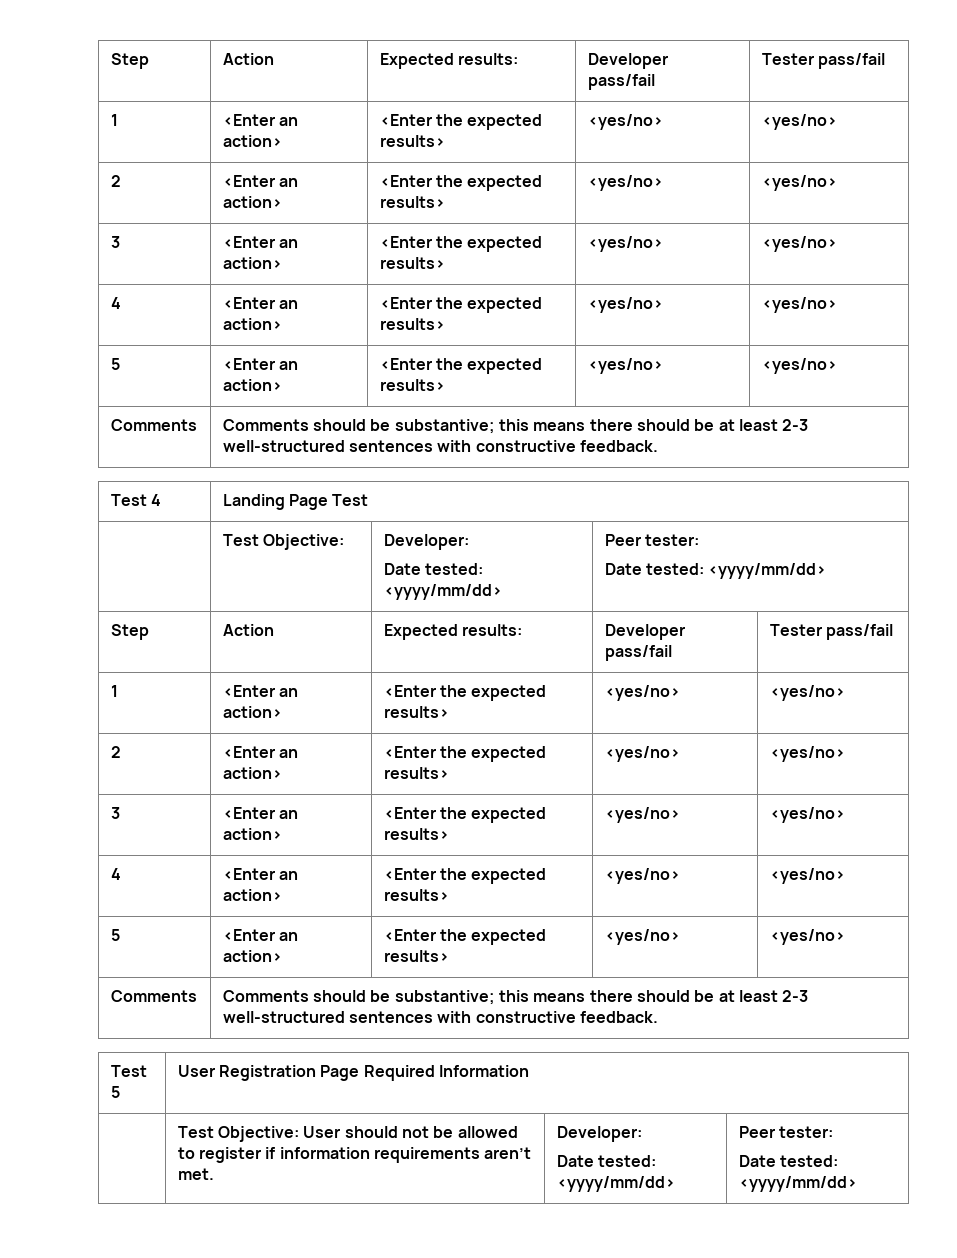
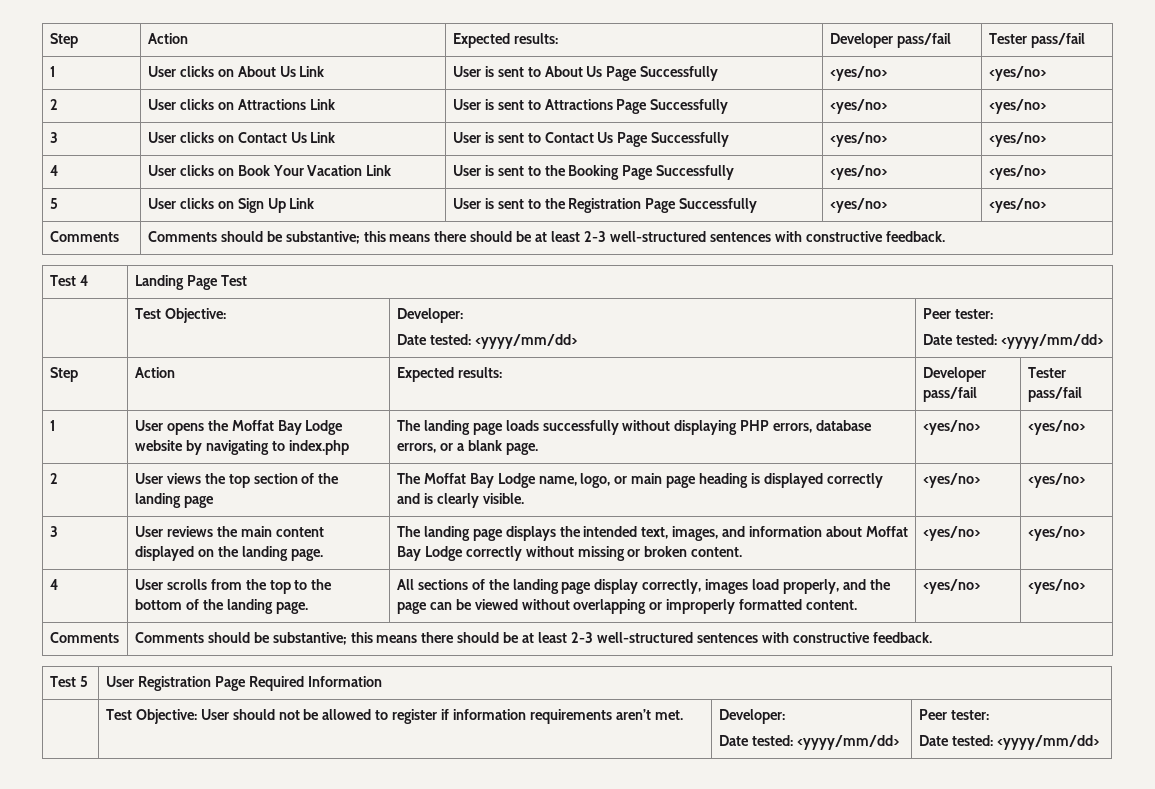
[110,53,149,69] [222,53,274,65] [379,53,519,69] [587,53,668,69] [587,74,655,90] [761,53,886,69] [110,114,118,126] [222,114,299,126] [222,135,282,147] [379,114,543,130] [379,135,445,147] [587,114,663,130] [761,114,837,130] [110,175,121,187] [222,175,299,187] [222,196,282,208] [379,175,543,191] [379,196,445,208] [587,175,663,191] [761,175,837,191] [110,236,120,248] [222,236,299,248] [222,257,282,269] [379,236,543,252] [379,257,445,269] [587,236,663,252] [761,236,837,252] [110,297,121,309] [222,297,299,309] [222,318,282,330] [379,297,543,313] [379,318,445,330] [587,297,663,313] [761,297,837,313] [110,358,120,370] [222,358,299,370] [222,379,282,391] [379,358,543,374] [379,379,445,391] Step | Action | Expected results: | Developer pass/fail | Tester pass/fail // 1 | <Enter an action> | <Enter the expected results> | <yes/no> | <yes/no> // 2 | <Enter an action> | <Enter the expected results> | <yes/no> | <yes/no> // 3 | <Enter an action> | <Enter the expected results> | <yes/no> | <yes/no> // 4 | <Enter an action> | <Enter the expected results> | <yes/no> | <yes/no> // 5 | <Enter an action> | <Enter the expected results> -> [49,33,78,48] [147,33,188,44] [452,33,558,48] [829,33,951,48] [988,33,1085,48] [49,66,55,77] [147,66,325,77] [452,66,719,81] [829,66,888,81] [988,66,1047,81] [49,99,58,110] [147,99,335,110] [452,99,729,114] [829,99,888,114] [988,99,1047,114] [49,132,58,143] [147,132,336,143] [452,132,730,147] [829,132,888,147] [988,132,1047,147] [49,165,58,176] [147,165,392,176] [452,165,735,180] [829,165,888,180] [988,165,1047,180] [49,198,58,209] [147,198,315,213] [452,198,758,213] Step | Action | Expected results: | Developer pass/fail | Tester pass/fail // 1 | User clicks on About Us Link | User is sent to About Us Page Successfully | <yes/no> | <yes/no> // 2 | User clicks on Attractions Link | User is sent to Attractions Page Successfully | <yes/no> | <yes/no> // 3 | User clicks on Contact Us Link | User is sent to Contact Us Page Successfully | <yes/no> | <yes/no> // 4 | User clicks on Book Your Vacation Link | User is sent to the Booking Page Successfully | <yes/no> | <yes/no> // 5 | User clicks on Sign Up Link | User is sent to the Registration Page Successfully
[222,685,299,697] [222,706,282,718] [383,685,547,701] [383,706,449,718] [604,685,680,701] [769,685,845,701] [110,746,121,758] [222,746,299,758] [222,767,282,779] [383,746,547,762] [383,767,449,779] [604,746,680,762] [769,746,845,762] [110,807,120,819] [222,807,299,819] [222,828,282,840] [383,807,547,823] [383,828,449,840] [604,807,680,823] [769,807,845,823] [110,868,121,880] [222,868,299,880] [222,889,282,901] [383,868,547,884] [383,889,449,901] [604,868,680,884] [769,868,845,884] [110,929,120,941] [222,929,299,941] [222,950,282,962] [383,929,547,945] [383,950,449,962] <Enter an action> | <Enter the expected results> | <yes/no> | <yes/no> // 2 | <Enter an action> | <Enter the expected results> | <yes/no> | <yes/no> // 3 | <Enter an action> | <Enter the expected results> | <yes/no> | <yes/no> // 4 | <Enter an action> | <Enter the expected results> | <yes/no> | <yes/no> // 5 | <Enter an action> | <Enter the expected results> -> [134,420,344,435] [134,440,349,455] [396,420,873,435] [396,440,538,455] [922,420,981,435] [1027,420,1086,435] [49,473,58,484] [134,473,340,488] [134,493,214,508] [396,473,883,488] [396,493,524,508] [922,473,981,488] [1027,473,1086,488] [49,526,58,537] [134,526,324,537] [134,546,323,561] [396,526,908,541] [396,546,743,561] [922,526,981,541] [1027,526,1086,541] [49,579,58,590] [134,579,333,594] [134,599,308,614] [396,579,891,594] [396,599,858,614] User opens the Moffat Bay Lodge website by navigating to index.php | The landing page loads successfully without displaying PHP errors, database errors, or a blank page. | <yes/no> | <yes/no> // 2 | User views the top section of the landing page | The Moffat Bay Lodge name, logo, or main page heading is displayed correctly and is clearly visible. | <yes/no> | <yes/no> // 3 | User reviews the main content displayed on the landing page. | The landing page displays the intended text, images, and information about Moffat Bay Lodge correctly without missing or broken content. | <yes/no> | <yes/no> // 4 | User scrolls from the top to the bottom of the landing page. | All sections of the landing page display correctly, images load properly, and the page can be viewed without overlapping or improperly formatted content.

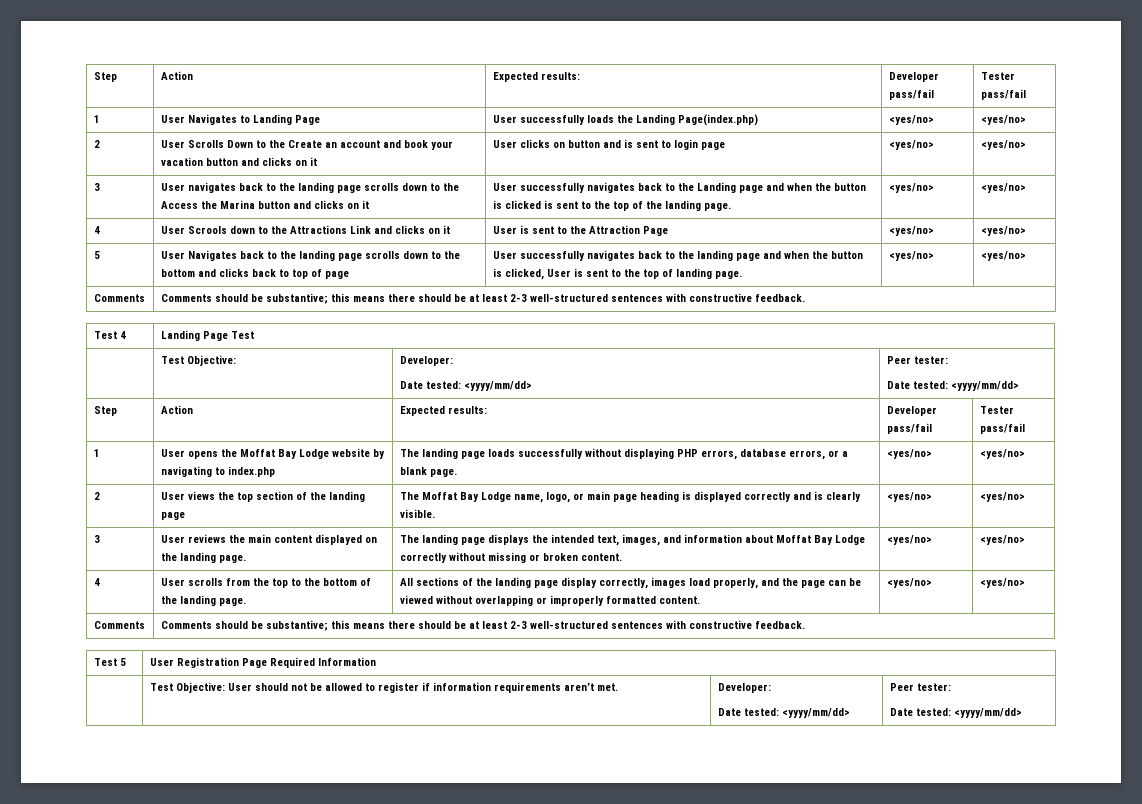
[179,66,325,77] [452,66,719,81] [829,66,888,81] [988,66,1047,81] [49,99,58,110] [147,99,335,110] [452,99,729,114] [829,99,888,114] [988,99,1047,114] [49,132,58,143] [147,132,336,143] [452,132,730,147] [829,132,888,147] [988,132,1047,147] [49,165,58,176] [147,165,392,176] [452,165,735,180] clicks on About Us Link | User is sent to About Us Page Successfully | <yes/no> | <yes/no> // 2 | User clicks on Attractions Link | User is sent to Attractions Page Successfully | <yes/no> | <yes/no> // 3 | User clicks on Contact Us Link | User is sent to Contact Us Page Successfully | <yes/no> | <yes/no> // 4 | User clicks on Book Your Vacation Link | User is sent to the Booking Page Successfully -> [187,114,320,125] [492,114,758,126] [888,115,934,125] [980,115,1026,125] [93,140,100,148] [160,140,453,150] [160,157,318,166] [492,139,725,150] [888,140,934,150] [980,140,1026,150] [93,183,100,191] [160,182,459,193] [160,200,370,209] [492,182,866,193] [492,200,731,211] [888,183,934,193] [980,183,1026,193] [93,226,100,234] [160,225,451,234] [492,225,668,236] Navigates to Landing Page | User successfully loads the Landing Page(index.php) | <yes/no> | <yes/no> // 2 | User Scrolls Down to the Create an account and book your vacation button and clicks on it | User clicks on button and is sent to login page | <yes/no> | <yes/no> // 3 | User navigates back to the landing page scrolls down to the Access the Marina button and clicks on it | User successfully navigates back to the Landing page and when the button is clicked is sent to the top of the landing page. | <yes/no> | <yes/no> // 4 | User Scrools down to the Attractions Link and clicks on it | User is sent to the Attraction Page
[179,198,315,213] [452,198,758,213] clicks on Sign Up Link | User is sent to the Registration Page Successfully -> [187,250,460,261] [160,268,349,279] [492,250,863,261] [492,268,742,280] Navigates back to the landing page scrolls down to the bottom and clicks back to top of page | User successfully navigates back to the landing page and when the button is clicked, User is sent to the top of landing page.

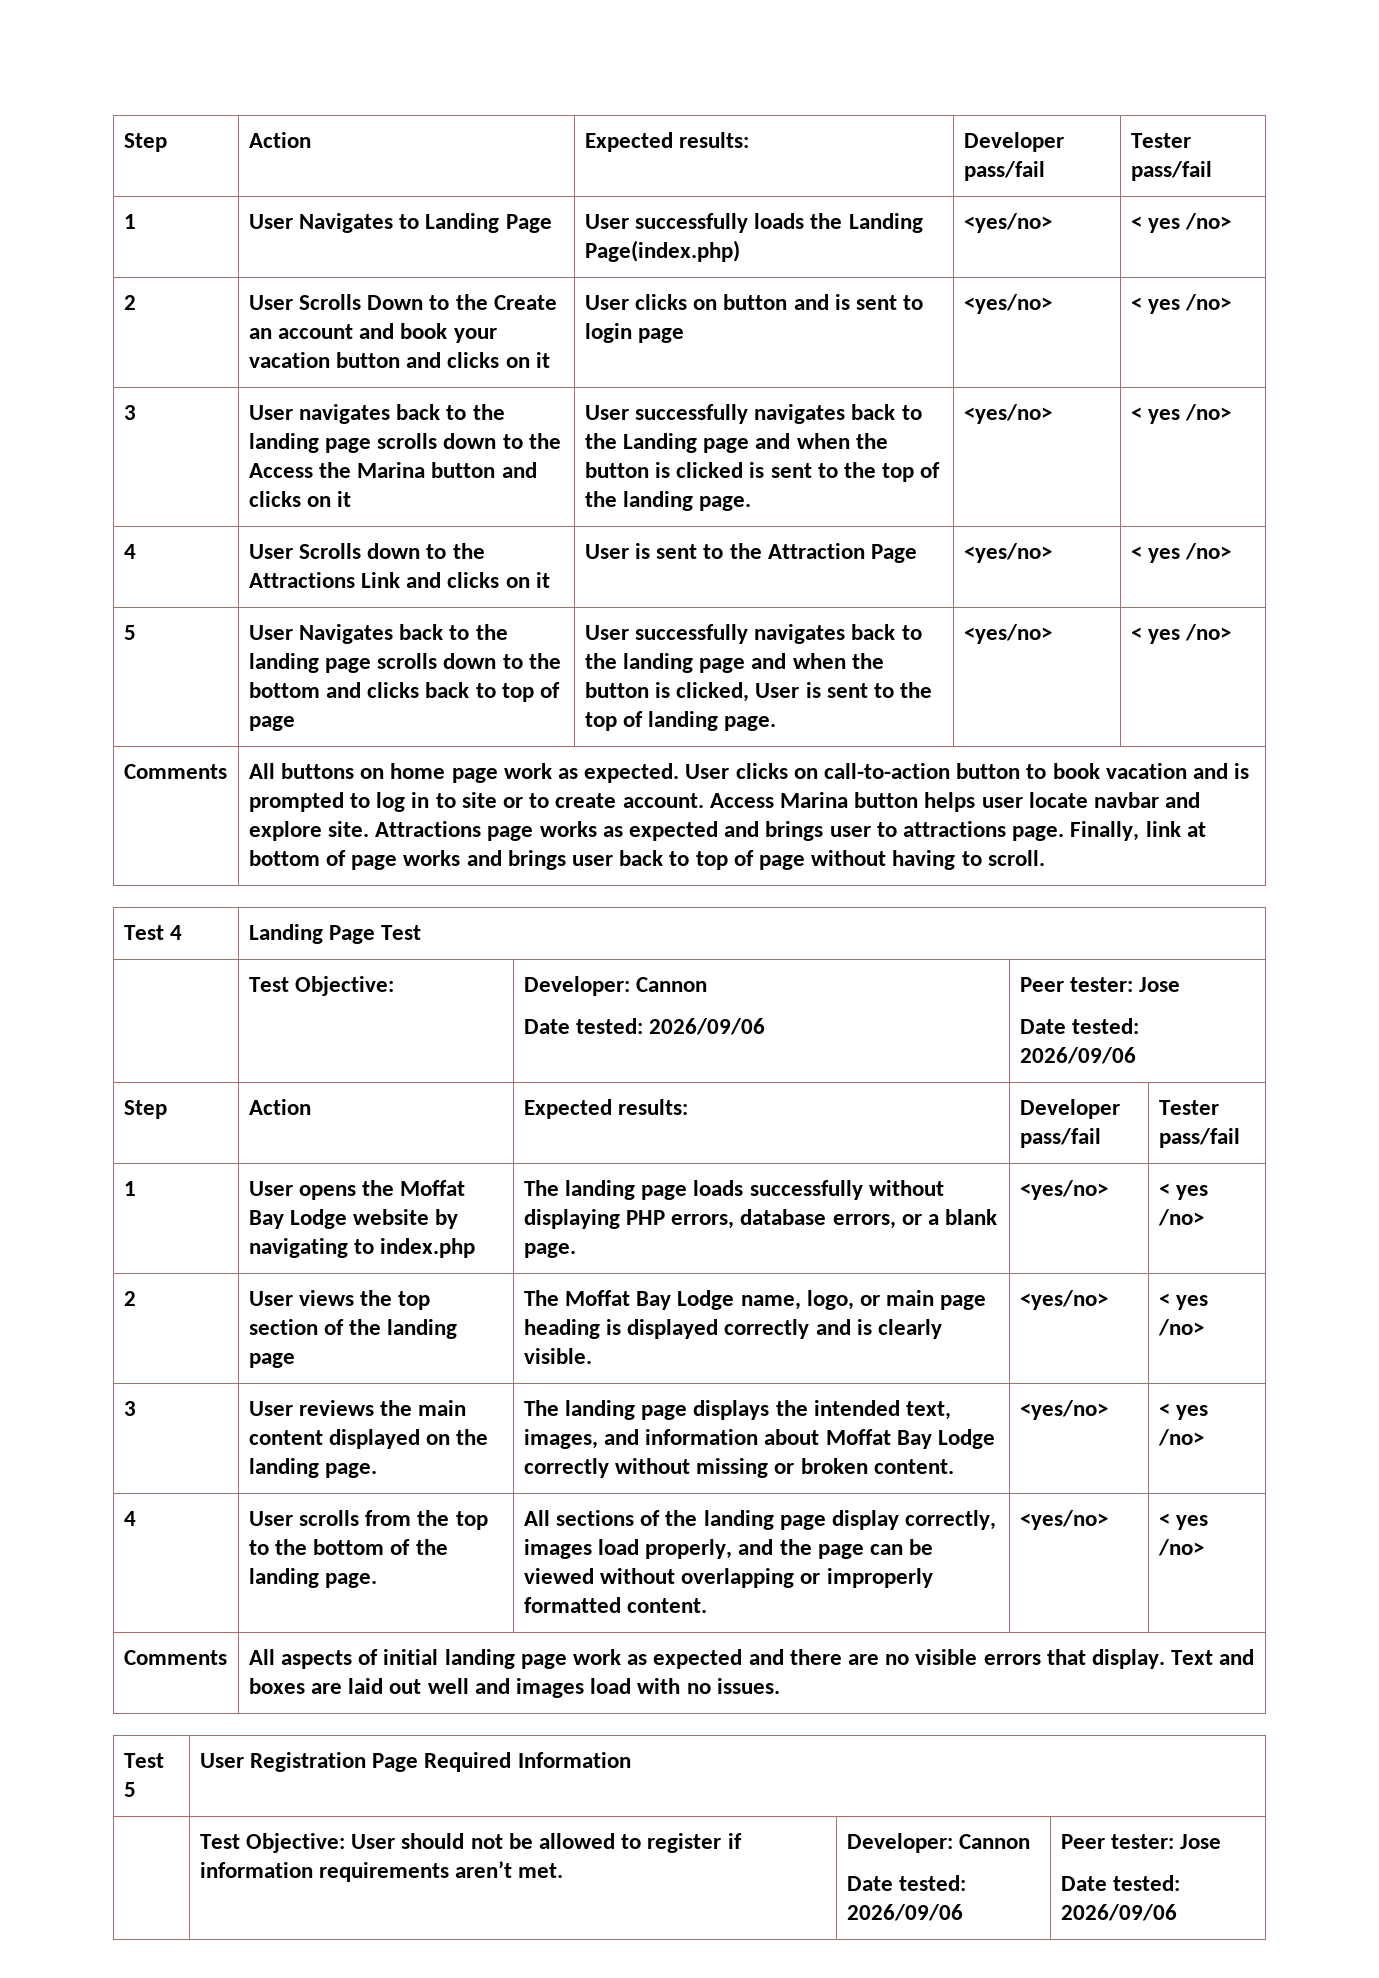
[980,115,1026,125] <yes/no> -> [1130,213,1232,233] < yes /no>
[980,140,1026,150] <yes/no> -> [1130,294,1232,314] < yes /no>
[980,183,1026,193] [93,226,100,234] [160,226,227,234] <yes/no> // 4 | User Scrools -> [1130,404,1232,424] [123,544,136,559] [248,543,361,559] < yes /no> // 4 | User Scrolls
[980,226,1026,236] <yes/no> -> [1130,543,1232,563] < yes /no>
[980,251,1026,261] [93,294,145,302] [160,293,805,304] <yes/no> // Comments | Comments should be substantive; this means there should be at least 2-3 well-structured sentences with constructive feedback. -> [1130,624,1232,644] [123,764,227,779] [248,763,1250,783] [248,792,1201,812] [248,821,1206,841] [248,850,1045,870] < yes /no> // Comments | All buttons on home page work as expected. User clicks on call-to-action button to book vacation and is prompted to log in to site or to create account. Access Marina button helps user locate navbar and explore site. Attractions page works as expected and brings user to attractions page. Finally, link at bottom of page works and brings user back to top of page without having to scroll.
[399,381,532,391] [886,356,948,364] [886,381,1019,391] // Date tested: <yyyy/mm/dd> | Peer tester: // Date tested: <yyyy/mm/dd> -> [635,977,707,992] [523,1018,766,1035] [1019,977,1181,992] [1019,1018,1139,1034] [1019,1047,1136,1064] Cannon // Date tested: 2026/09/06 | Peer tester: Jose // Date tested: 2026/09/06
[979,449,1025,459] <yes/no> -> [1158,1183,1208,1200] [1157,1209,1204,1226] < yes /no>
[979,492,1025,502] <yes/no> -> [1158,1293,1208,1310] [1157,1319,1204,1336] < yes /no>
[979,535,1025,545] <yes/no> -> [1158,1403,1208,1420] [1157,1429,1204,1446] < yes /no>
[979,578,1025,588] [93,621,145,629] [160,620,805,631] <yes/no> // Comments | Comments should be substantive; this means there should be at least 2-3 well-structured sentences with constructive feedback. -> [1158,1513,1208,1530] [1157,1539,1204,1556] [123,1650,227,1665] [248,1649,1255,1669] [248,1678,780,1698] < yes /no> // Comments | All aspects of initial landing page work as expected and there are no visible errors that display. Text and boxes are laid out well and images load with no issues.
[717,708,850,718] [889,683,951,691] [889,708,1022,718] // Date tested: <yyyy/mm/dd> | Peer tester: // Date tested: <yyyy/mm/dd> -> [958,1834,1030,1849] [846,1875,966,1891] [846,1904,963,1921] [1060,1834,1222,1849] [1060,1875,1180,1891] [1060,1904,1177,1921] Cannon // Date tested: 2026/09/06 | Peer tester: Jose // Date tested: 2026/09/06

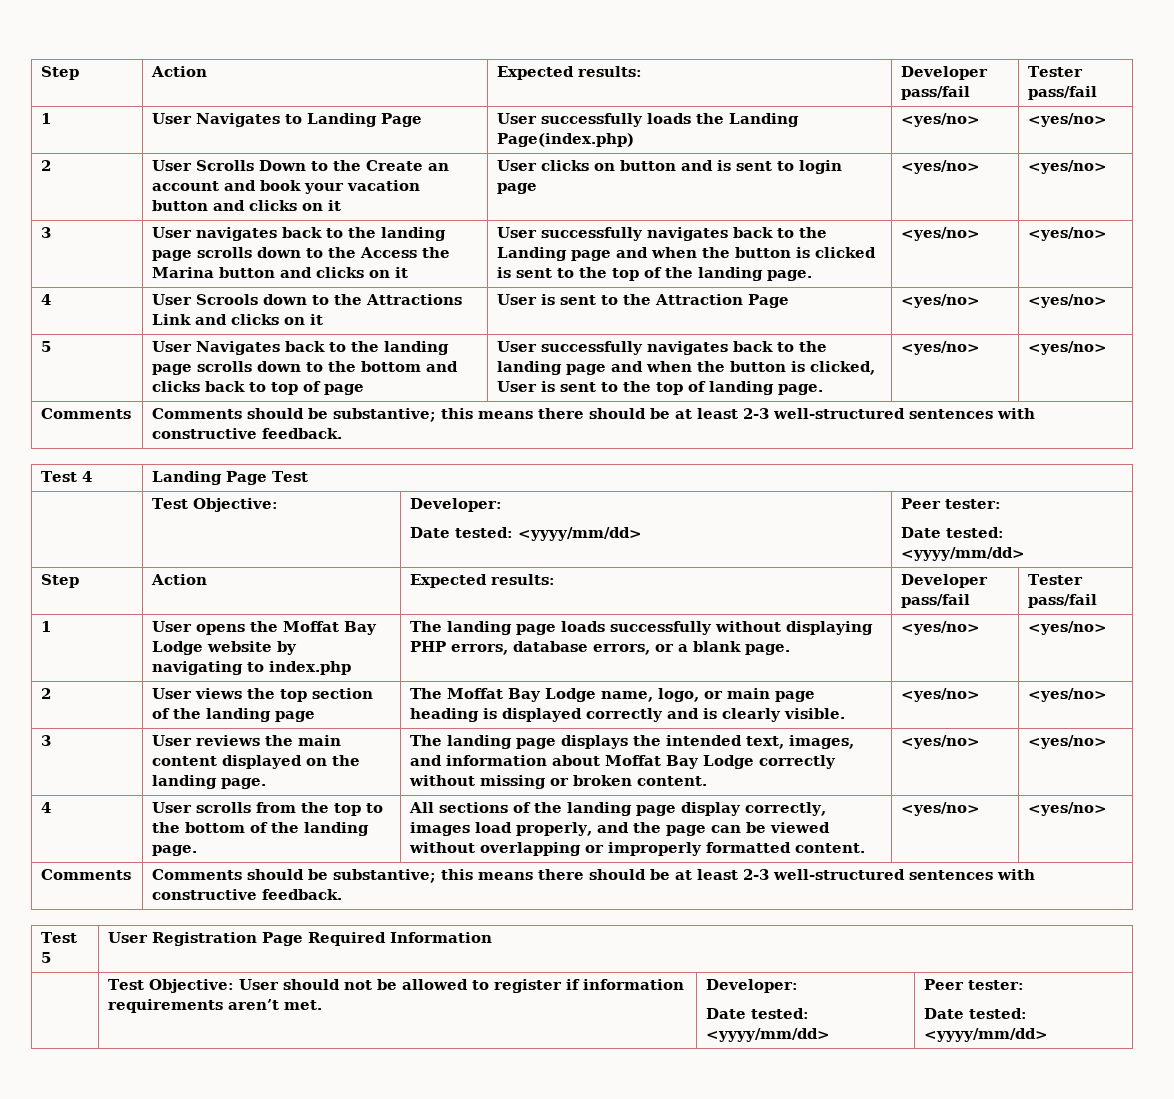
[1130,213,1232,233] < yes /no> -> [1028,113,1108,127] <yes/no>
[1130,294,1232,314] < yes /no> -> [1028,160,1108,174] <yes/no>
[1130,404,1232,424] [123,544,136,559] [248,543,361,559] < yes /no> // 4 | User Scrolls -> [1028,227,1108,241] [41,294,52,305] [152,294,259,305] <yes/no> // 4 | User Scrools
[1130,543,1232,563] < yes /no> -> [1028,294,1108,308] <yes/no>
[1130,624,1232,644] [123,764,227,779] [248,763,1250,783] [248,792,1201,812] [248,821,1206,841] [248,850,1045,870] < yes /no> // Comments | All buttons on home page work as expected. User clicks on call-to-action button to book vacation and is prompted to log in to site or to create account. Access Marina button helps user locate navbar and explore site. Attractions page works as expected and brings user to attractions page. Finally, link at bottom of page works and brings user back to top of page without having to scroll. -> [1028,341,1108,355] [41,408,132,419] [152,408,1036,422] [152,428,343,439] <yes/no> // Comments | Comments should be substantive; this means there should be at least 2-3 well-structured sentences with constructive feedback.
[635,977,707,992] [523,1018,766,1035] [1019,977,1181,992] [1019,1018,1139,1034] [1019,1047,1136,1064] Cannon // Date tested: 2026/09/06 | Peer tester: Jose // Date tested: 2026/09/06 -> [410,527,643,541] [901,498,1002,509] [901,527,1005,538] [901,547,1026,561] // Date tested: <yyyy/mm/dd> | Peer tester: // Date tested: <yyyy/mm/dd>
[1158,1183,1208,1200] [1157,1209,1204,1226] < yes /no> -> [1028,621,1108,635] <yes/no>
[1158,1293,1208,1310] [1157,1319,1204,1336] < yes /no> -> [1028,688,1108,702] <yes/no>
[1158,1403,1208,1420] [1157,1429,1204,1446] < yes /no> -> [1028,735,1108,749] <yes/no>
[1158,1513,1208,1530] [1157,1539,1204,1556] [123,1650,227,1665] [248,1649,1255,1669] [248,1678,780,1698] < yes /no> // Comments | All aspects of initial landing page work as expected and there are no visible errors that display. Text and boxes are laid out well and images load with no issues. -> [1028,802,1108,816] [41,869,132,880] [152,869,1036,883] [152,889,343,900] <yes/no> // Comments | Comments should be substantive; this means there should be at least 2-3 well-structured sentences with constructive feedback.
[958,1834,1030,1849] [846,1875,966,1891] [846,1904,963,1921] [1060,1834,1222,1849] [1060,1875,1180,1891] [1060,1904,1177,1921] Cannon // Date tested: 2026/09/06 | Peer tester: Jose // Date tested: 2026/09/06 -> [706,1008,810,1019] [706,1028,831,1042] [924,979,1025,990] [924,1008,1028,1019] [924,1028,1049,1042] // Date tested: <yyyy/mm/dd> | Peer tester: // Date tested: <yyyy/mm/dd>

